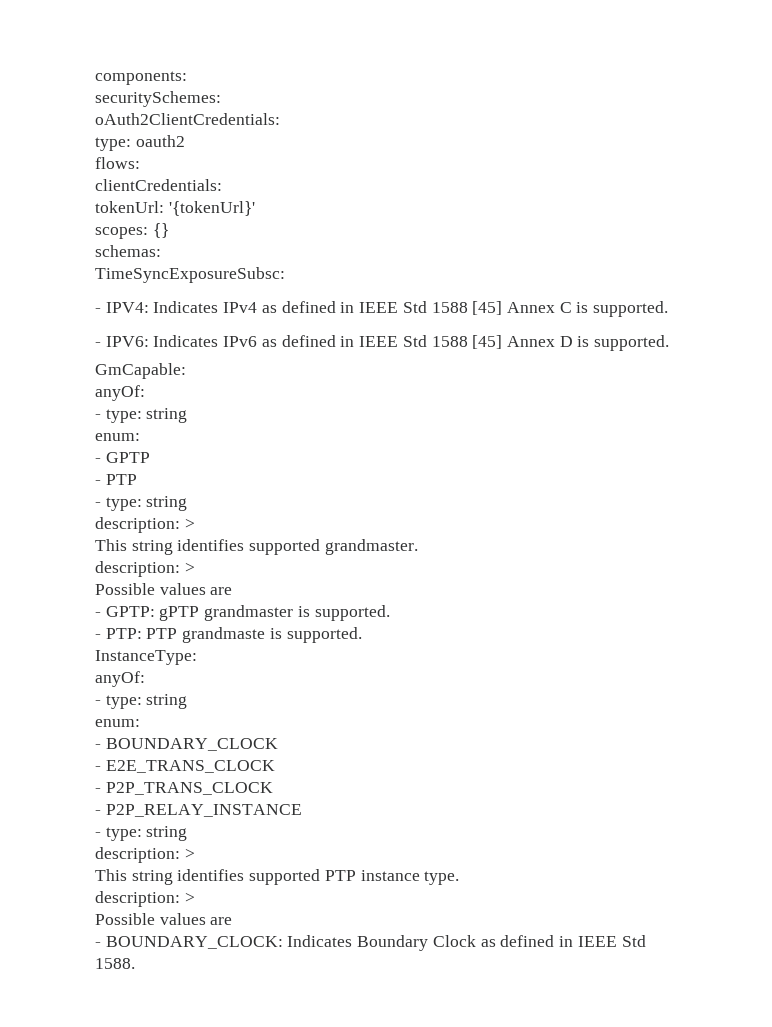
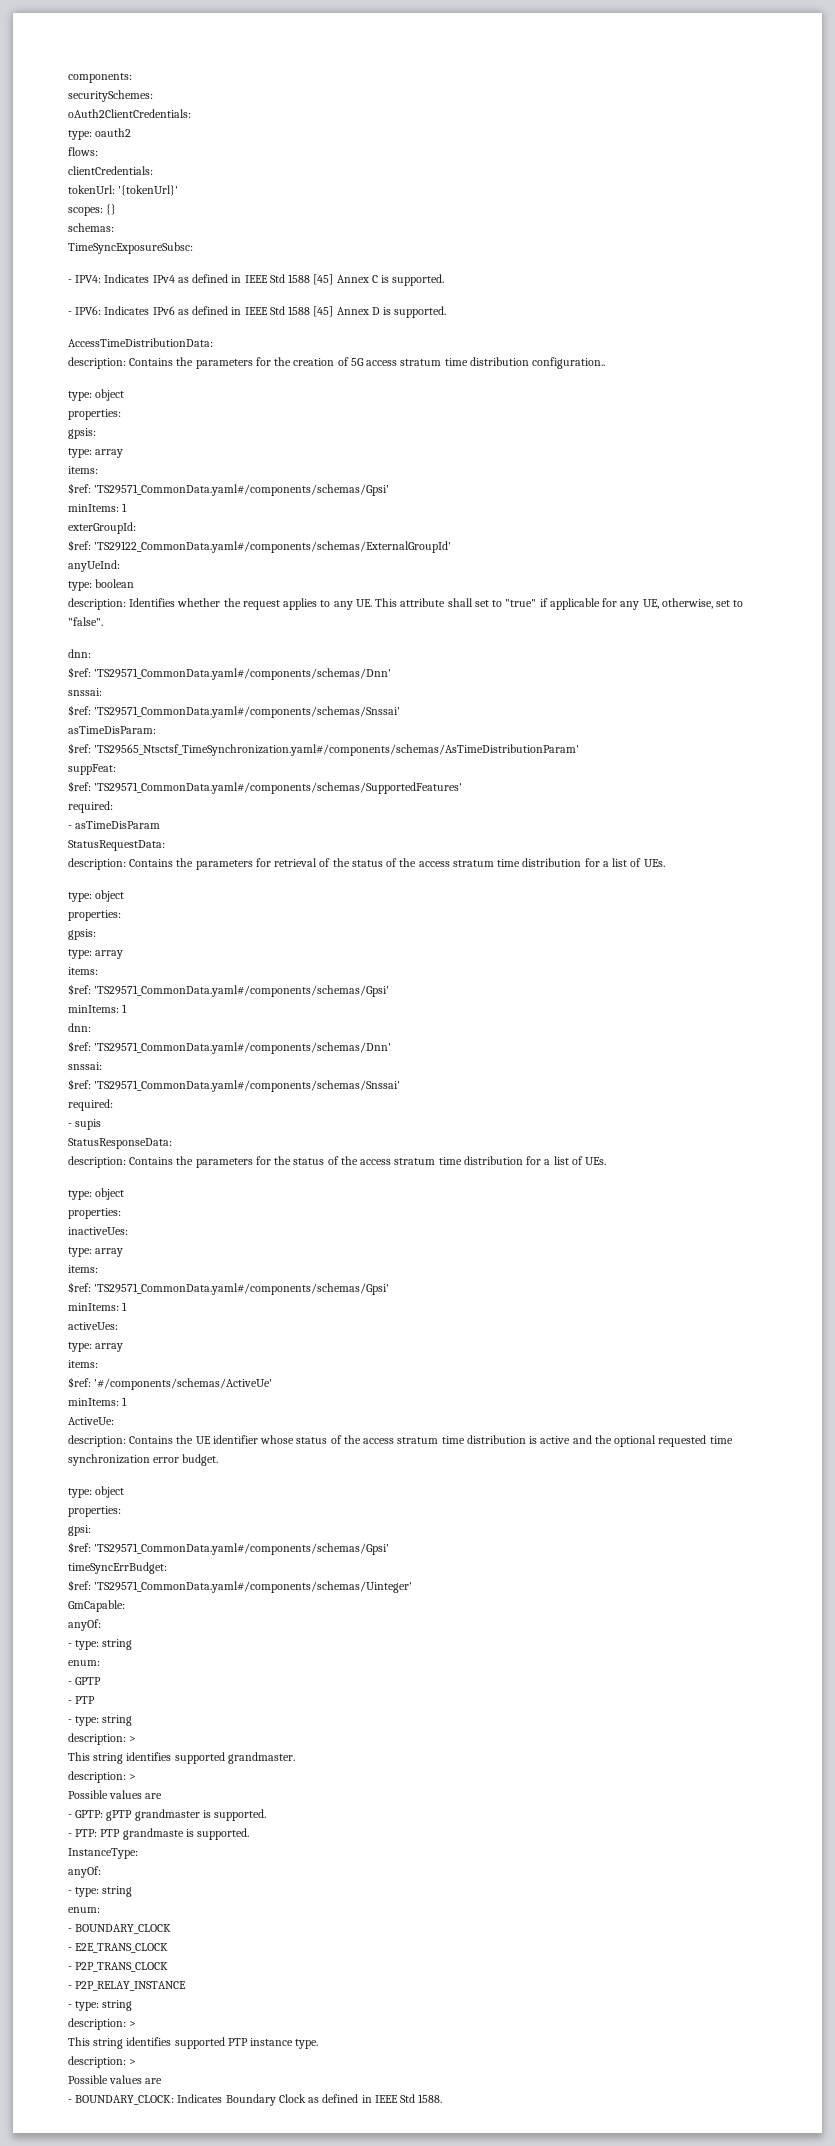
(670, 343) none -> [68,338,213,347] [68,357,606,369] [68,389,125,401] [68,409,121,420] [68,428,96,439] [68,448,124,458] [68,466,98,474] [68,483,390,496] [68,503,128,512] [68,522,136,534] [68,540,452,553] [68,560,120,572] [68,579,135,591] [68,598,744,610] [68,617,103,626] [68,649,91,658] [68,667,392,680] [68,688,102,696] [68,705,401,718] [68,726,156,734] [68,743,580,756] [68,764,116,775] [68,781,463,794] [68,801,113,813] [68,821,161,829] [68,840,165,851] [68,858,665,870] [68,890,125,902] [68,910,121,921] [68,929,96,940] [68,949,124,959] [68,967,98,975] [68,984,390,997] [68,1004,128,1013] [68,1023,91,1032] [68,1041,392,1054] [68,1062,102,1070] [68,1079,401,1092] [68,1099,113,1111] [68,1119,102,1130] [68,1138,172,1149] [68,1156,607,1168] [68,1188,125,1200] [68,1208,121,1219] [68,1227,128,1235] [68,1247,124,1257] [68,1265,98,1273] [68,1282,390,1295] [68,1302,128,1311] [68,1322,118,1330] [68,1342,124,1352] [68,1360,98,1368] [68,1377,273,1390] [68,1397,128,1406] [68,1417,114,1425] [68,1435,733,1447] [68,1454,219,1466] [68,1486,125,1498] [68,1506,121,1517] [68,1525,91,1536] [68,1542,390,1555] [68,1562,167,1574] [68,1580,413,1593] // AccessTimeDistributionData: // description: Contains the parameters for the creation of 5G access stratum time distribution configuration.. // type: object // properties: // gpsis: // type: array // items: // $ref: 'TS29571_CommonData.yaml#/components/schemas/Gpsi' // minItems: 1 // exterGroupId: // $ref: 'TS29122_CommonData.yaml#/components/schemas/ExternalGroupId' // anyUeInd: // type: boolean // description: Identifies whether the request applies to any UE. This attribute shall set to "true" if applicable for any UE, otherwise, set to "false". // dnn: // $ref: 'TS29571_CommonData.yaml#/components/schemas/Dnn' // snssai: // $ref: 'TS29571_CommonData.yaml#/components/schemas/Snssai' // asTimeDisParam: // $ref: 'TS29565_Ntsctsf_TimeSynchronization.yaml#/components/schemas/AsTimeDistributionParam' // suppFeat: // $ref: 'TS29571_CommonData.yaml#/components/schemas/SupportedFeatures' // required: // - asTimeDisParam // StatusRequestData: // description: Contains the parameters for retrieval of the status of the access stratum time distribution for a list of UEs. // type: object // properties: // gpsis: // type: array // items: // $ref: 'TS29571_CommonData.yaml#/components/schemas/Gpsi' // minItems: 1 // dnn: // $ref: 'TS29571_CommonData.yaml#/components/schemas/Dnn' // snssai: // $ref: 'TS29571_CommonData.yaml#/components/schemas/Snssai' // required: // - supis // StatusResponseData: // description: Contains the parameters for the status of the access stratum time distribution for a list of UEs. // type: object // properties: // inactiveUes: // type: array // items: // $ref: 'TS29571_CommonData.yaml#/components/schemas/Gpsi' // minItems: 1 // activeUes: // type: array // items: // $ref: '#/components/schemas/ActiveUe' // minItems: 1 // ActiveUe: // description: Contains the UE identifier whose status of the access stratum time distribution is active and the optional requested time synchronization error budget. // type: object // properties: // gpsi: // $ref: 'TS29571_CommonData.yaml#/components/schemas/Gpsi' // timeSyncErrBudget: // $ref: 'TS29571_CommonData.yaml#/components/schemas/Uinteger'

